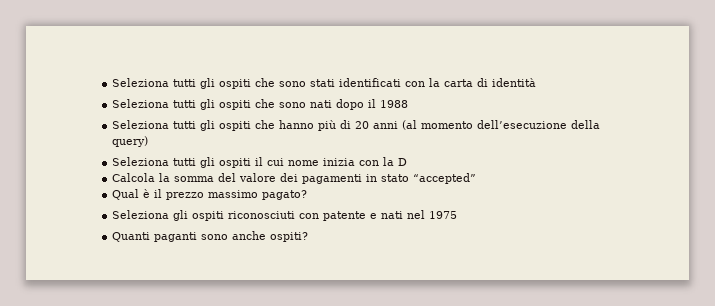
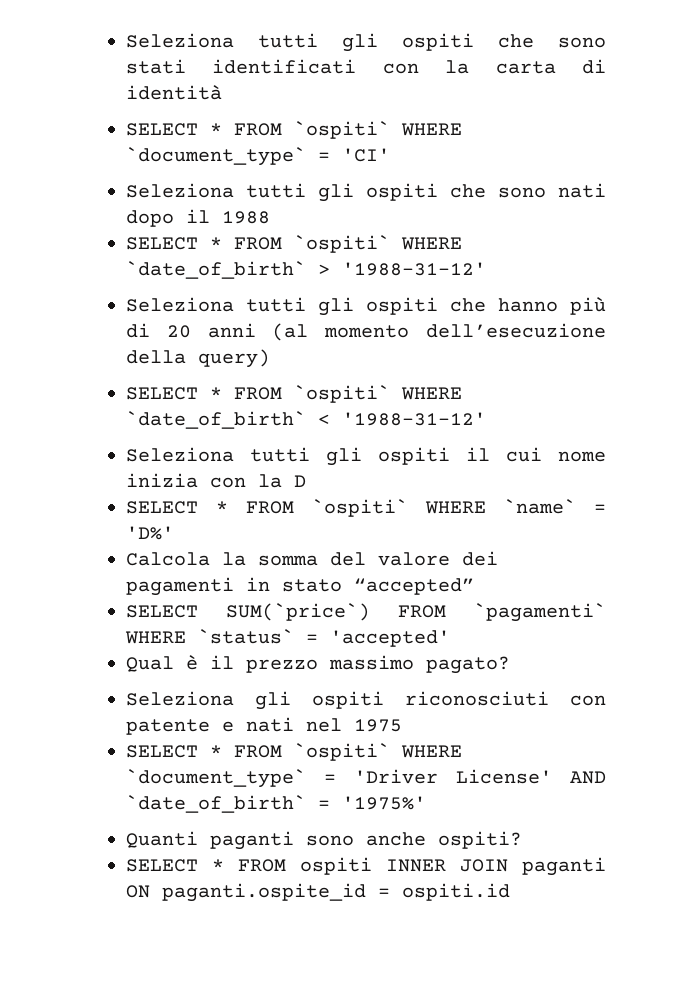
(537, 82) none -> [125,121,462,139] [125,147,390,166] // SELECT * FROM `ospiti` WHERE `document_type` = 'CI'
(409, 104) none -> [125,235,462,253] [125,261,486,279] // SELECT * FROM `ospiti` WHERE `date_of_birth` > '1988-31-12'
(149, 141) none -> [125,385,462,403] [125,411,486,429] // SELECT * FROM `ospiti` WHERE `date_of_birth` < '1988-31-12'
(408, 162) none -> [125,499,606,517] [125,526,174,540] // SELECT * FROM `ospiti` WHERE `name` = 'D%'
(477, 178) none -> [125,603,606,622] [124,629,450,647] // SELECT SUM(`price`) FROM `pagamenti` WHERE `status` = 'accepted'
(458, 215) none -> [125,743,462,761] [125,769,606,788] [125,795,426,813] // SELECT * FROM `ospiti` WHERE `document_type` = 'Driver License' AND `date_of_birth` = '1975%'
(309, 237) none -> [125,857,606,876] [125,883,510,902] // SELECT * FROM ospiti INNER JOIN paganti ON paganti.ospite_id = ospiti.id

